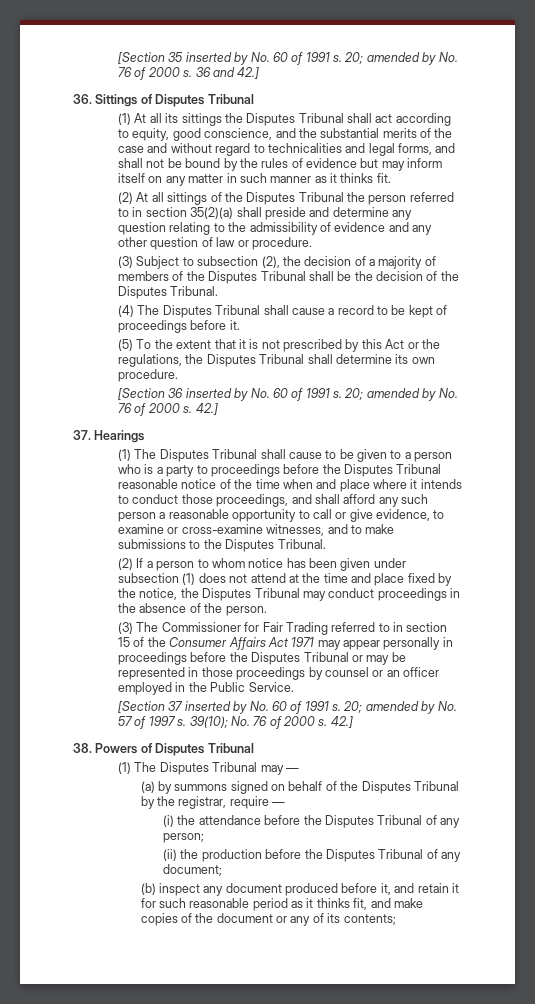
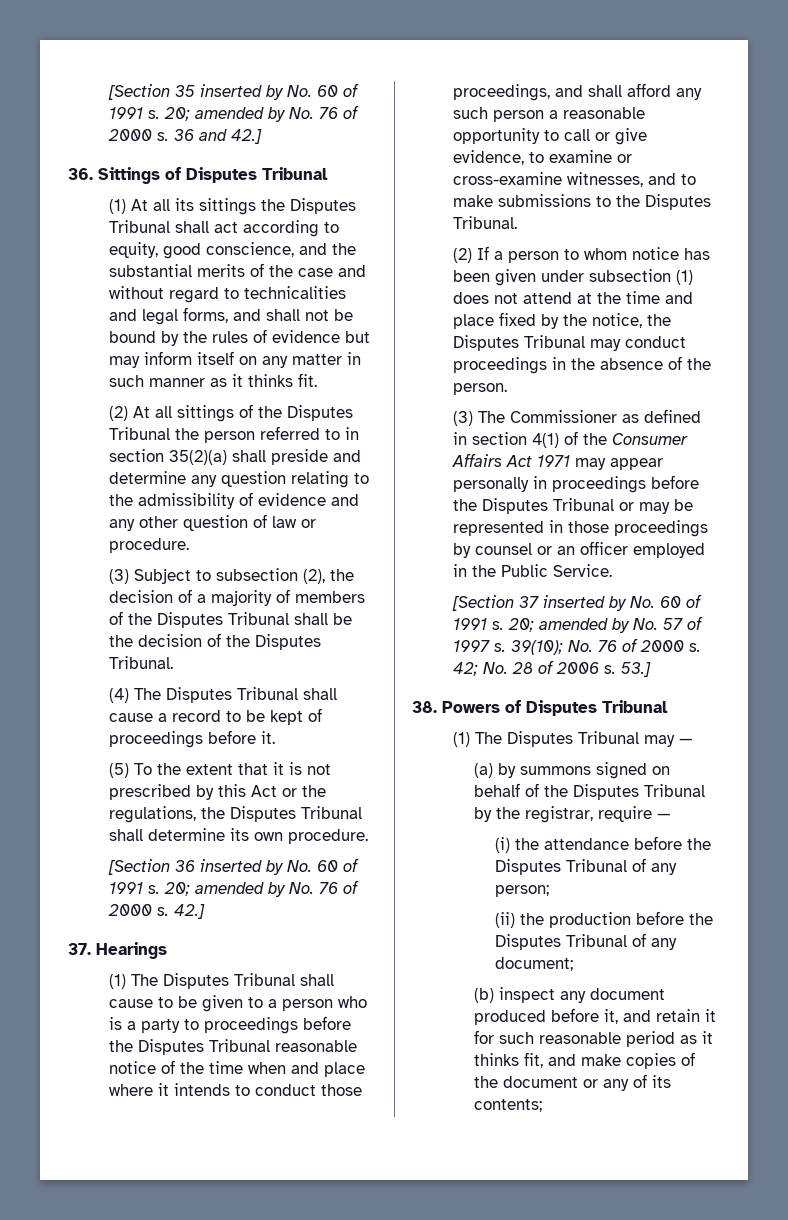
[244,622,448,635] [118,637,131,647] for Fair Trading referred to in section 15 -> [622,409,702,423] [453,432,560,448] as defined in section 4(1)
[330,716,353,728] 42.] -> [453,660,652,677] 42; No. 28 of 2006 s. 53.]

